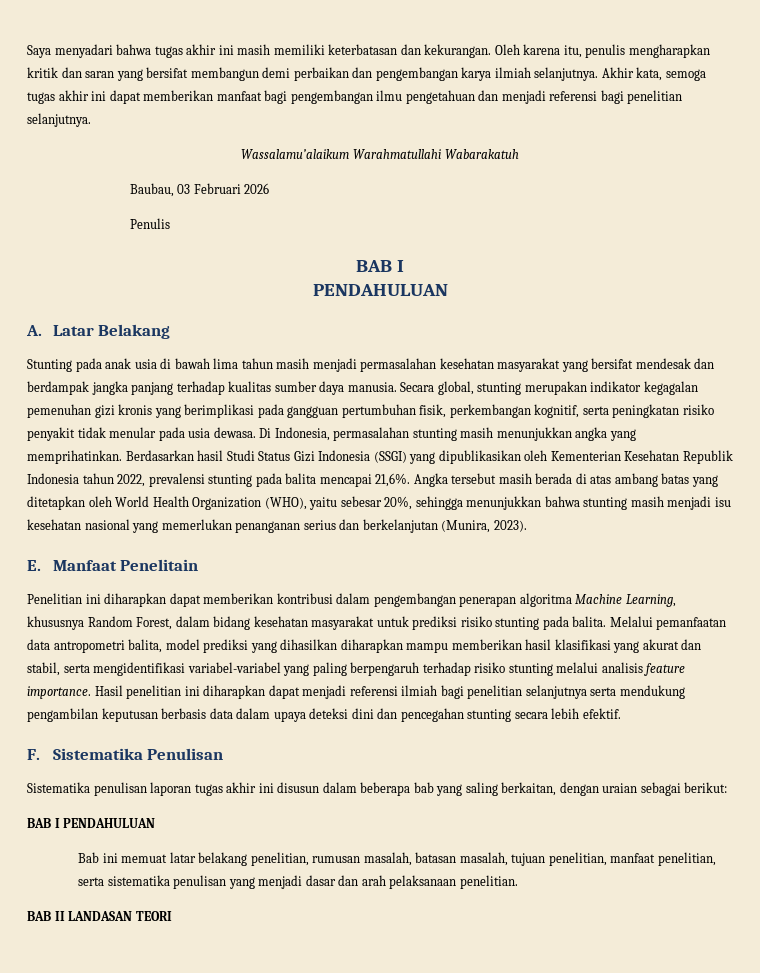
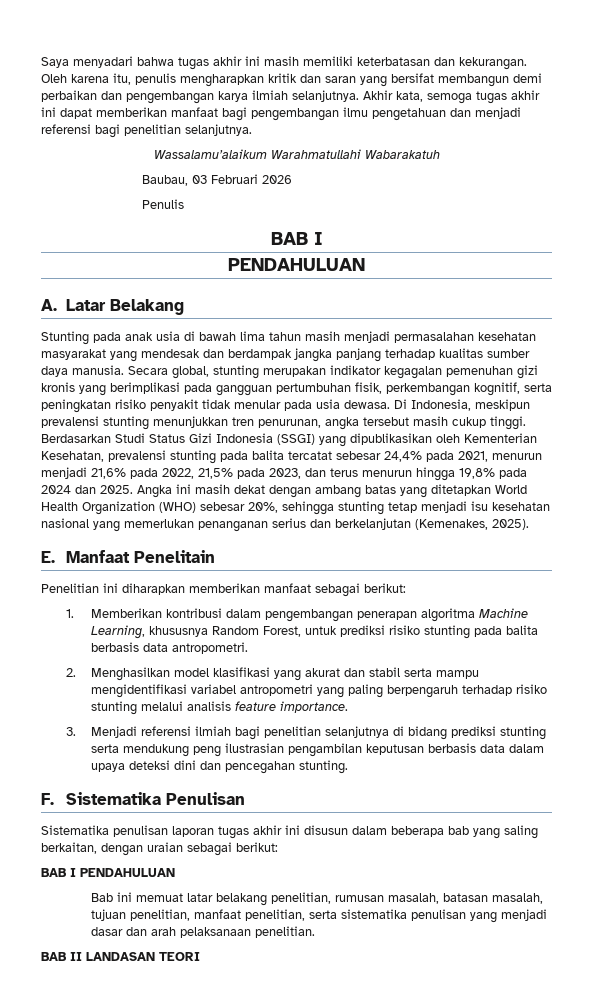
[591,358,634,369] bersifat -> (137, 356) none
[333,427,636,441] [27,450,224,464] permasalahan stunting masih menunjukkan angka yang memprihatinkan. Berdasarkan hasil -> [475,399,530,411] [41,416,526,430] [41,434,111,443] meskipun prevalensi stunting menunjukkan tren penurunan, angka tersebut masih cukup tinggi. Berdasarkan
[624,450,733,464] [27,473,612,487] Kesehatan Republik Indonesia tahun 2022, prevalensi stunting pada balita mencapai 21,6%. Angka tersebut masih berada di atas -> [41,450,542,464] [41,467,527,481] [41,484,311,498] Kesehatan, prevalensi stunting pada balita tercatat sebesar 24,4% pada 2021, menurun menjadi 21,6% pada 2022, 21,5% pada 2023, dan terus menurun hingga 19,8% pada 2024 dan 2025. Angka ini masih dekat dengan
[88,496,112,507] oleh -> (491, 490) none
[264,497,338,510] (WHO), yaitu -> [159,502,196,513] (WHO)
[466,496,664,510] menunjukkan bahwa stunting masih -> [338,501,417,515] stunting tetap
[441,520,527,533] (Munira, 2023). -> [415,519,529,530] (Kemenakes, 2025).
[169,593,274,607] dapat memberikan -> [189,583,406,597] [66,608,163,618] memberikan manfaat sebagai berikut: // 1. Memberikan
[175,616,375,630] dalam bidang kesehatan masyarakat -> (302, 631) none
[572,616,727,630] [27,639,702,653] [27,662,281,676] balita. Melalui pemanfaatan data antropometri balita, model prediksi yang dihasilkan diharapkan mampu memberikan hasil klasifikasi yang akurat dan stabil, serta mengidentifikasi variabel-variabel -> [506,625,539,635] [91,642,249,654] [66,667,480,681] [91,684,314,698] balita berbasis data antropometri. // 2. Menghasilkan model klasifikasi yang akurat dan stabil serta mampu mengidentifikasi variabel antropometri
[94,685,347,699] Hasil penelitian ini diharapkan dapat menjadi -> [66,726,138,738] // 3. Menjadi
[590,685,685,699] serta mendukung -> [393,726,547,740] [91,743,285,757] di bidang prediksi stunting serta mendukung peng ilustrasian
[467,708,621,722] stunting secara lebih efektif. -> [299,760,349,774] stunting.

